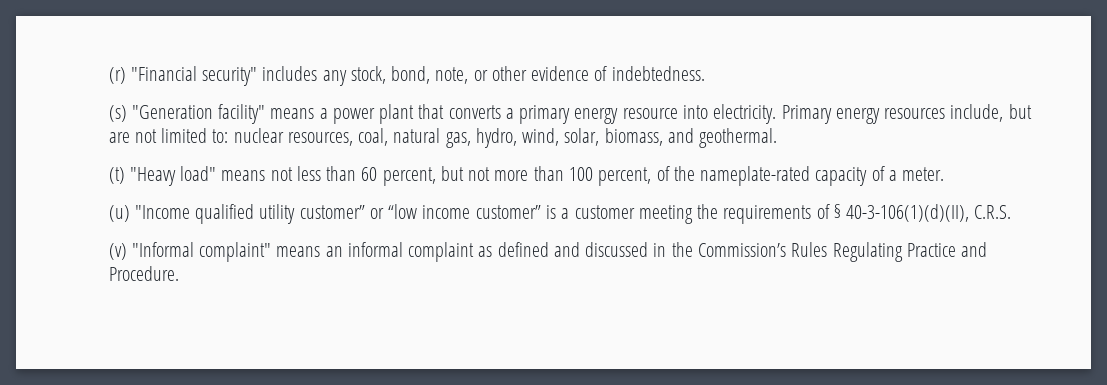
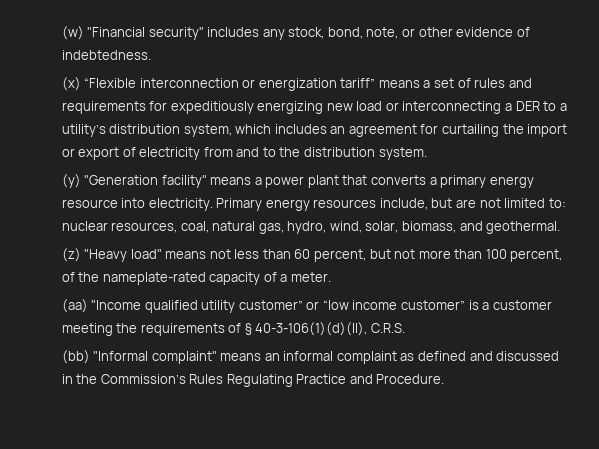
[108,67,126,84] (r) -> [61,26,84,40] (w)
[108,105,127,122] (s) -> [61,77,532,91] [61,101,567,114] [61,124,568,137] [61,147,427,160] [61,174,81,188] (x) “Flexible interconnection or energization tariff” means a set of rules and requirements for expeditiously energizing new load or interconnecting a DER to a utility’s distribution system, which includes an agreement for curtailing the import or export of electricity from and to the distribution system. // (y)
[108,167,125,184] (t) -> [61,248,81,262] (z)
[108,205,130,222] (u) -> [61,299,88,313] (aa)
[108,243,127,260] (v) -> [61,350,90,364] (bb)

